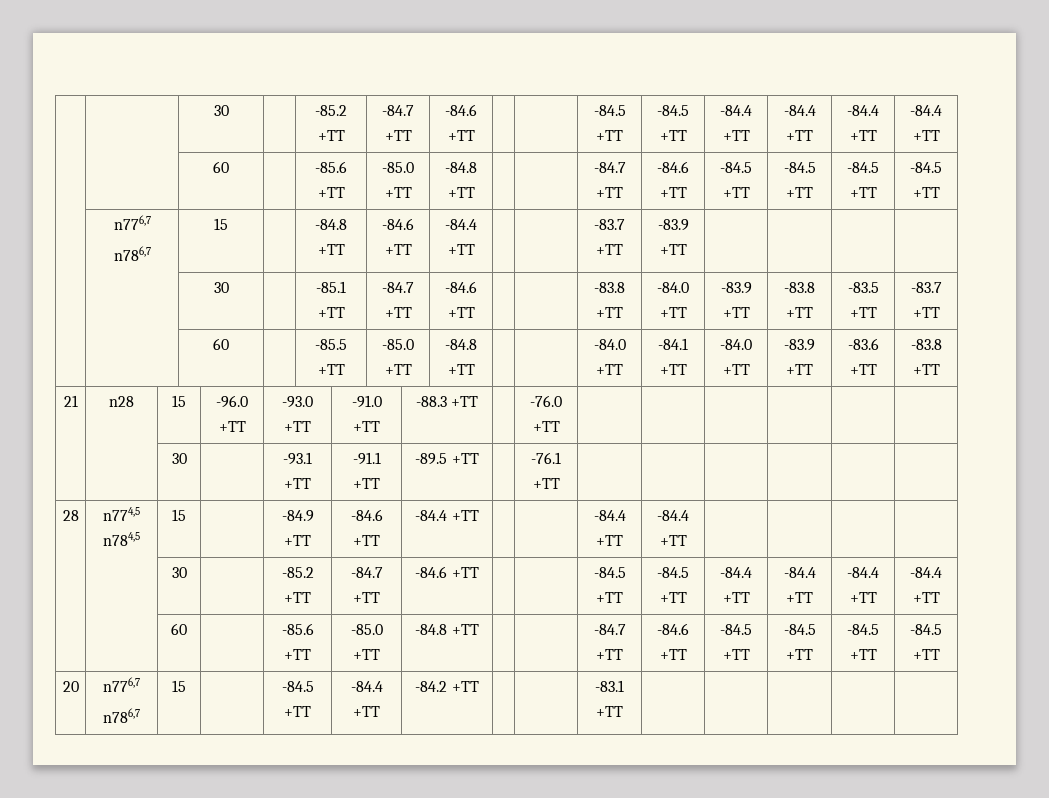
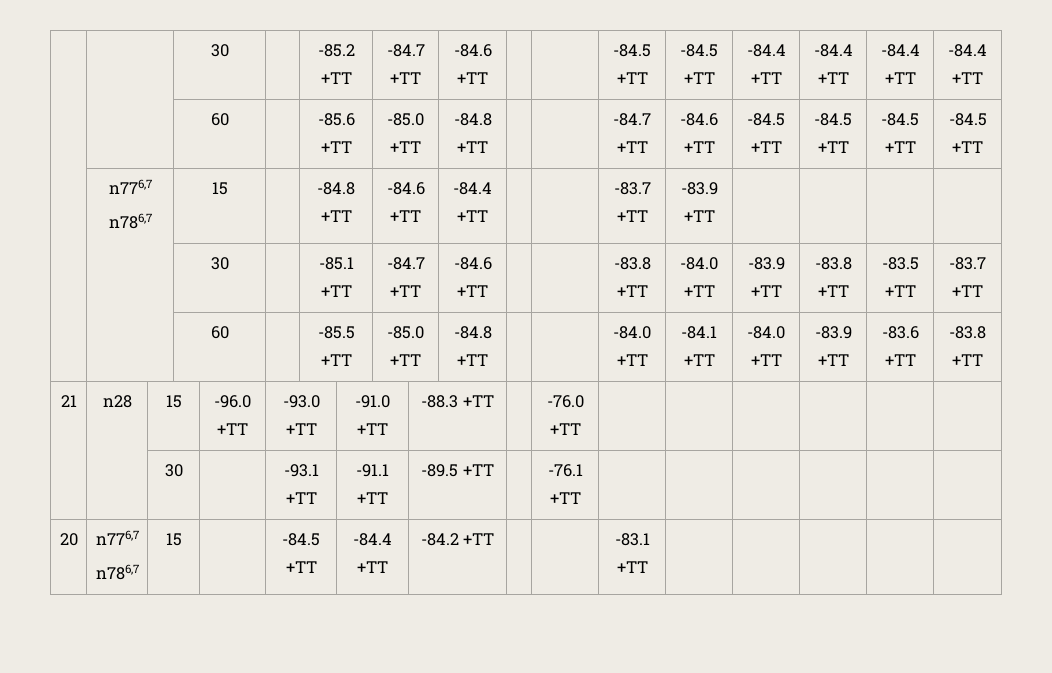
[62,510,79,521] [103,507,140,521] [103,532,140,546] [172,509,186,521] [281,510,314,522] [284,535,311,546] [350,509,383,521] [353,535,380,546] [415,510,479,521] [593,510,626,521] [596,535,623,546] [657,510,689,521] [659,535,687,546] [171,567,187,578] [281,567,314,578] [284,592,311,603] [350,567,383,578] [353,592,380,603] [415,566,479,578] [593,567,626,578] [596,592,623,603] [657,567,689,578] [659,592,687,603] [720,567,752,578] [722,592,750,603] [783,567,816,578] [786,592,813,603] [847,567,879,578] [849,592,877,603] [910,567,942,578] [912,592,940,603] [171,623,187,635] [281,623,314,635] [284,649,311,660] [350,624,383,635] [353,649,380,660] [415,624,479,635] [593,624,626,635] [596,649,623,660] [657,623,689,635] [659,649,687,660] [720,624,752,635] [722,649,750,660] [783,624,816,635] [786,649,813,660] [847,624,879,635] [849,649,877,660] [910,624,942,635] [912,649,940,660] // 28 | n774,5 n784,5 | 15 | | -84.9 +TT | -84.6 +TT | -84.4 +TT | | | -84.4 +TT | -84.4 +TT | | | | // | | 30 | | -85.2 +TT | -84.7 +TT | -84.6 +TT | | | -84.5 +TT | -84.5 +TT | -84.4 +TT | -84.4 +TT | -84.4 +TT | -84.4 +TT // | | 60 | | -85.6 +TT | -85.0 +TT | -84.8 +TT | | | -84.7 +TT | -84.6 +TT | -84.5 +TT | -84.5 +TT | -84.5 +TT | -84.5 +TT -> (581, 498) none

